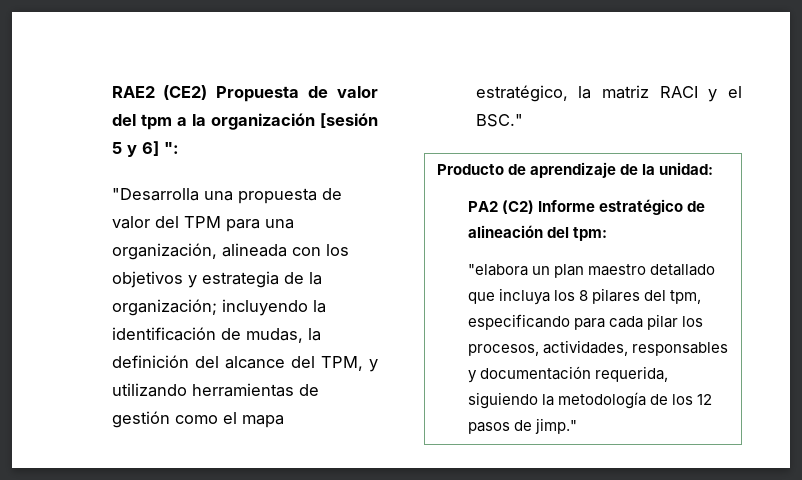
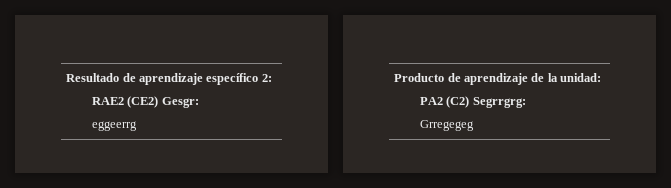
[111,85,378,102] [111,113,378,130] [111,141,179,157] [111,188,342,204] [111,216,294,232] [111,243,349,260] [111,271,322,288] [111,299,326,316] [111,327,321,343] [111,355,378,372] [111,383,319,397] [111,411,284,428] [475,85,742,102] [475,114,523,127] RAE2 (CE2) Propuesta de valor del tpm a la organización [sesión 5 y 6] ": // "Desarrolla una propuesta de valor del TPM para una organización, alineada con los objetivos y estrategia de la organización; incluyendo la identificación de mudas, la definición del alcance del TPM, y utilizando herramientas de gestión como el mapa estratégico, la matriz RACI y el BSC." -> [66,73,272,85] [92,96,199,108] [92,121,138,131] Resultado de aprendizaje específico 2: // RAE2 (CE2) Gesgr: // eggeerrg
[538,199,706,215] [467,225,608,241] [467,264,716,278] [467,288,702,305] [467,314,704,330] [467,340,729,356] [467,366,669,383] [467,392,713,409] [467,418,578,434] Informe estratégico de alineación del tpm: // "elabora un plan maestro detallado que incluya los 8 pilares del tpm, especificando para cada pilar los procesos, actividades, responsables y documentación requerida, siguiendo la metodología de los 12 pasos de jimp." -> [472,97,526,108] [420,120,475,131] Segrrgrg: // Grregegeg

